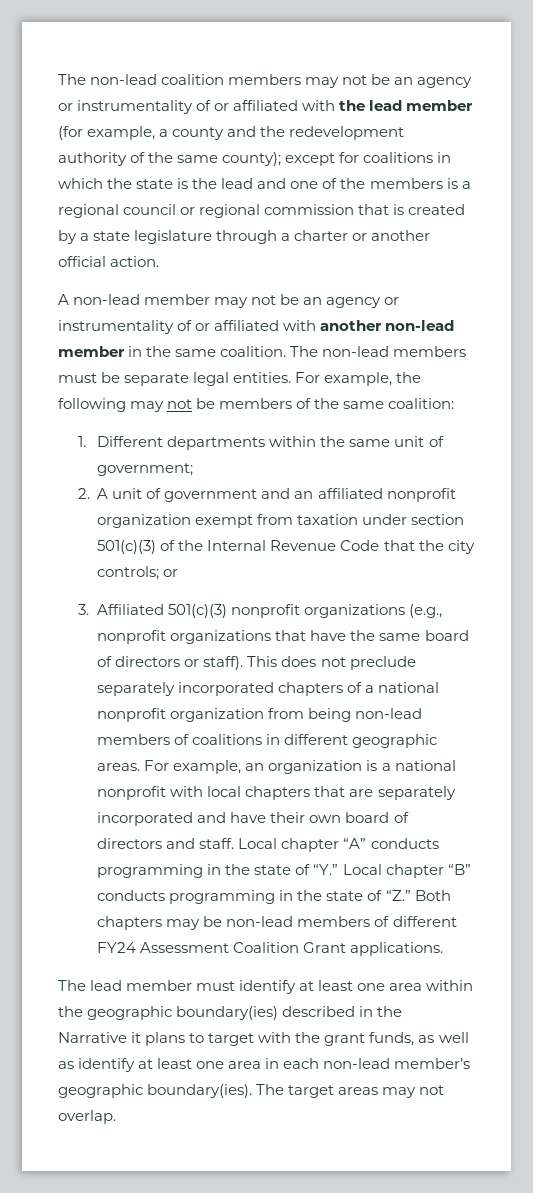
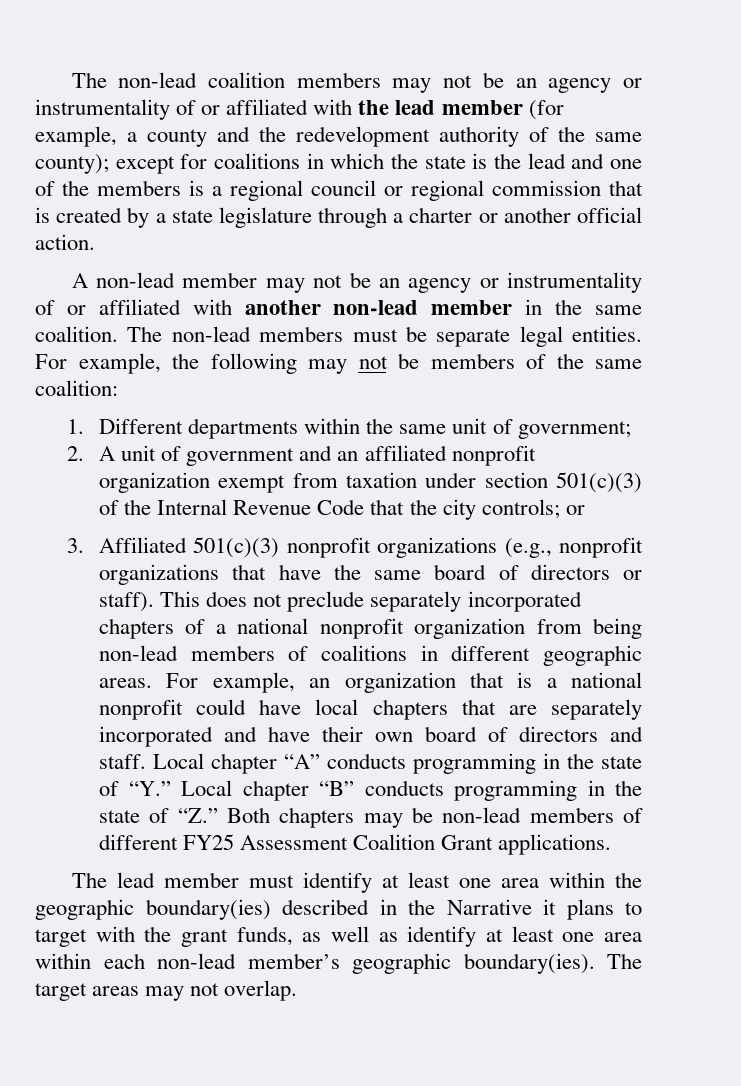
(363, 767) none -> [469,672,504,688] that
[170,786,204,797] with -> [196,699,302,715] could have
[97,942,137,953] FY24 -> [183,834,235,850] FY25
[265,1058,280,1069] in -> [35,953,91,969] within

